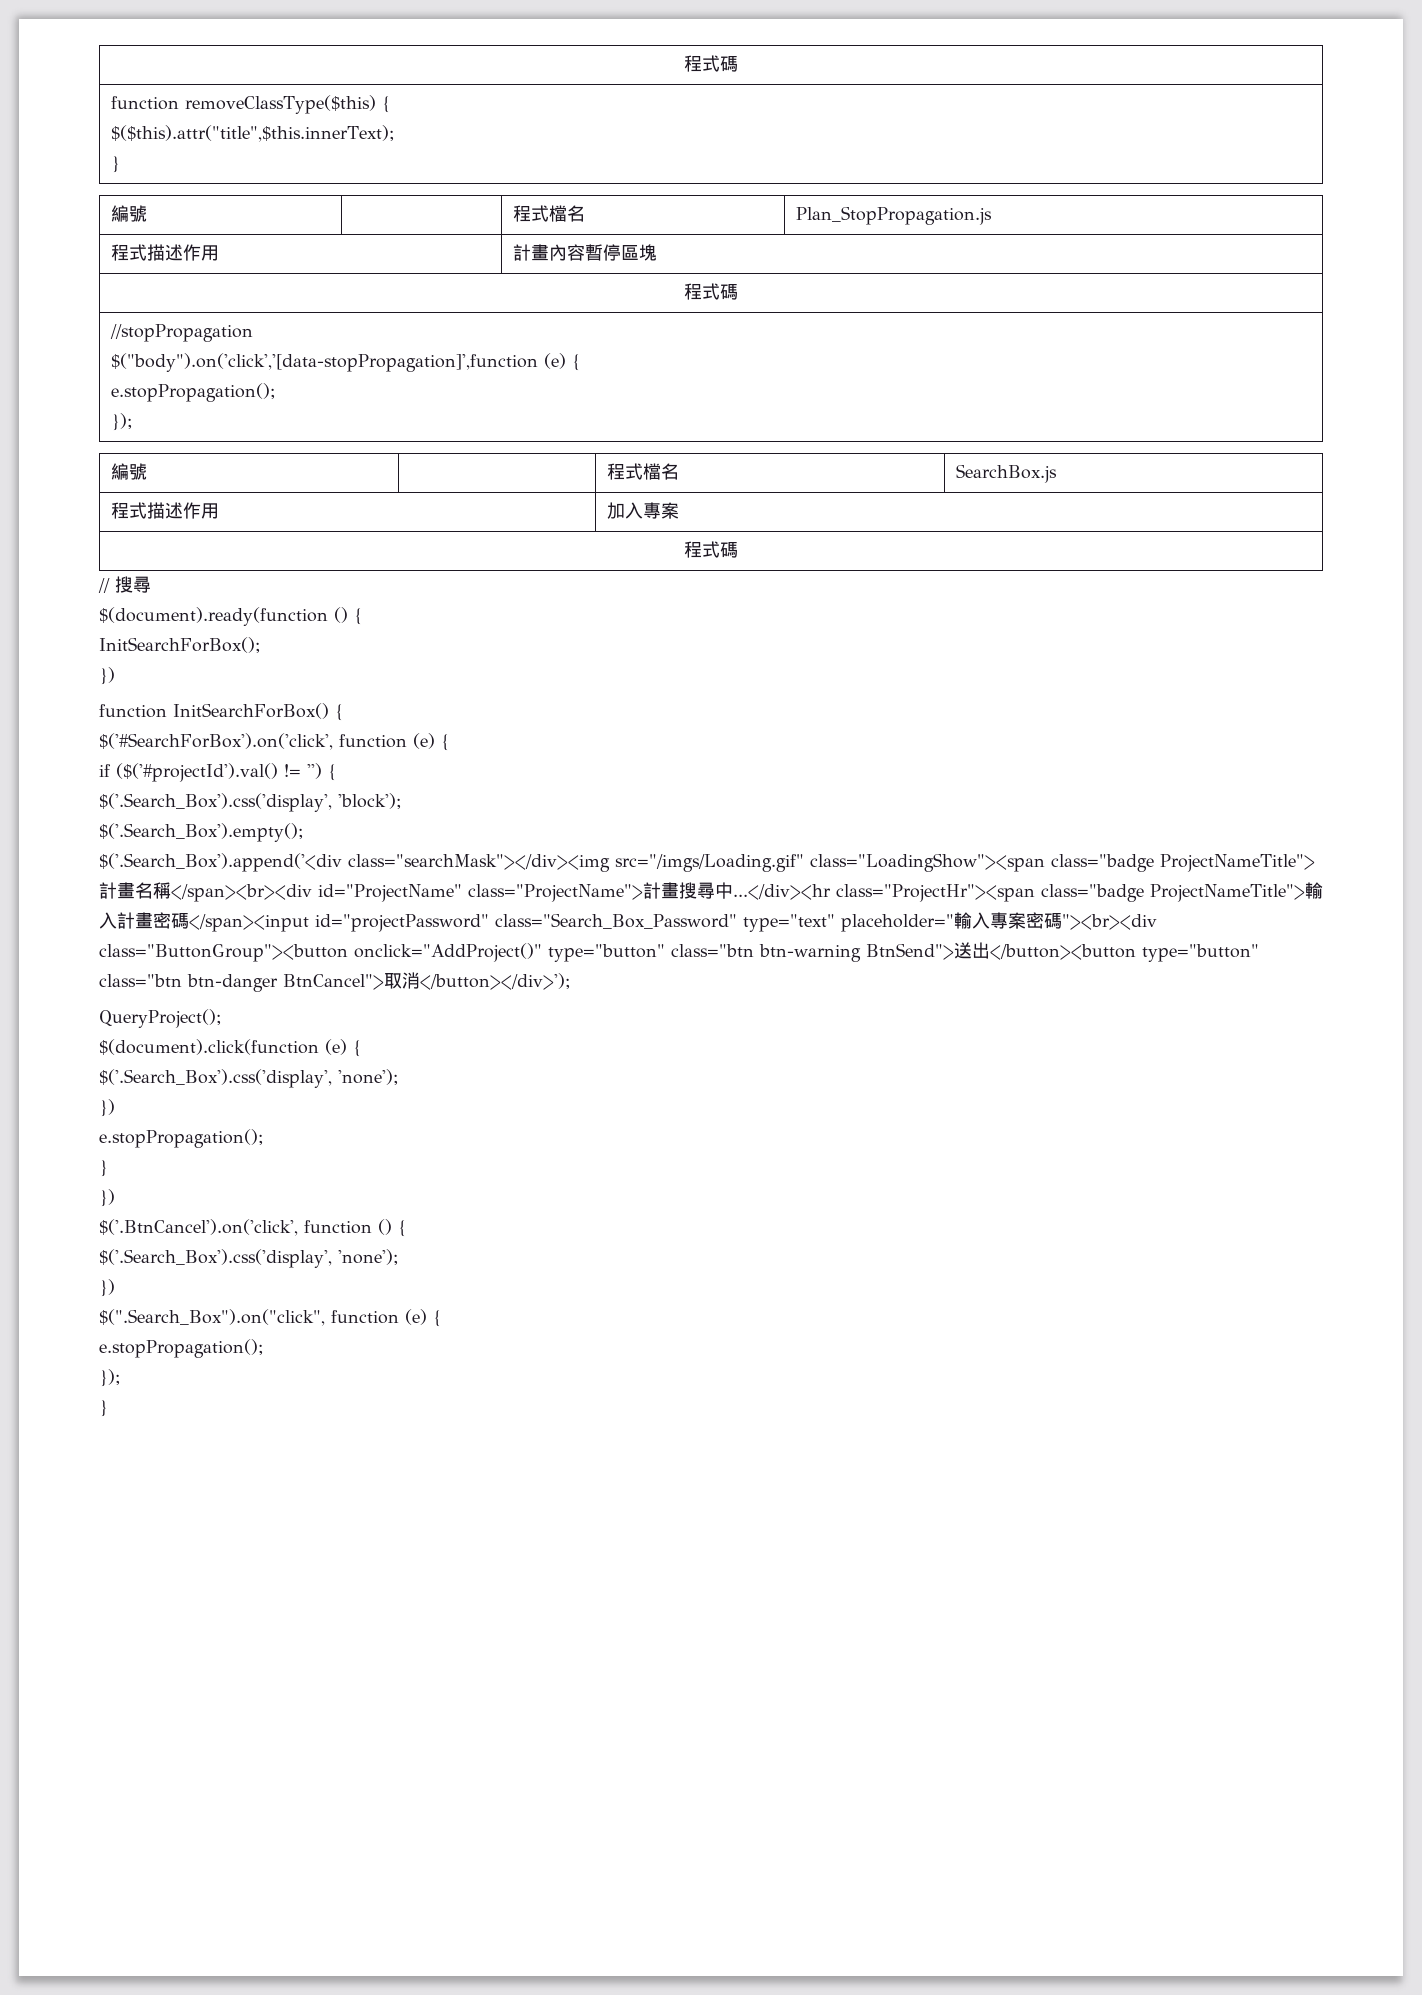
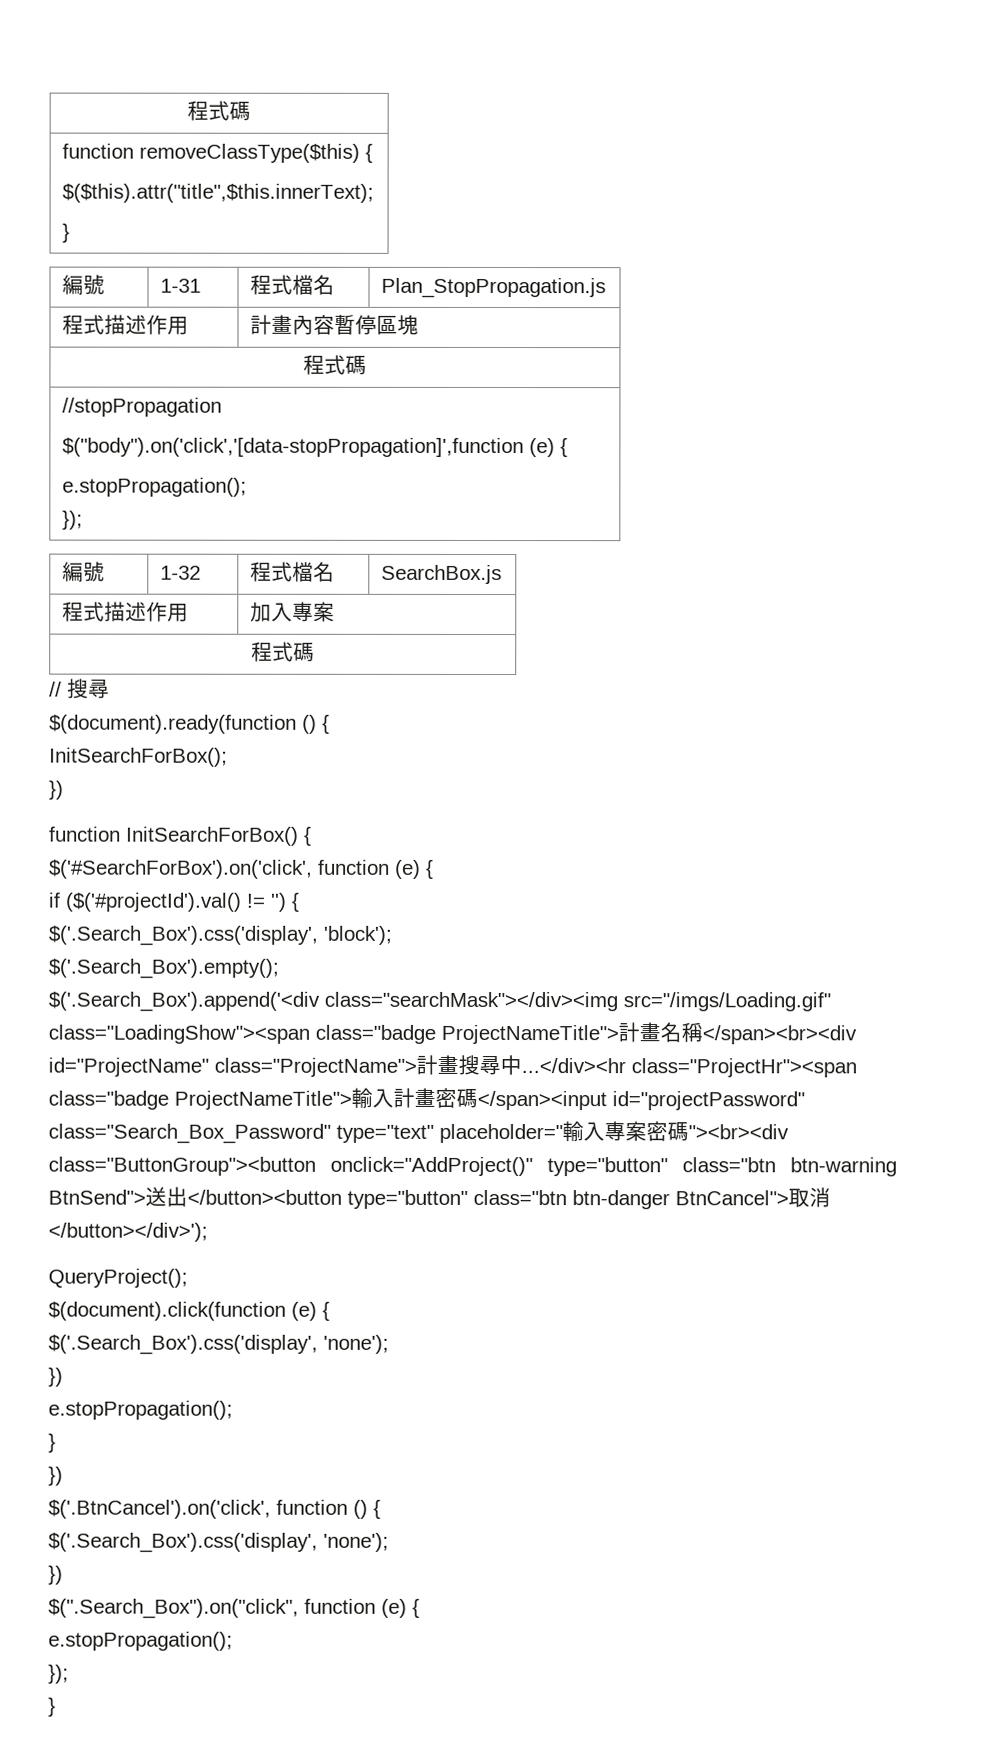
(148, 213) none -> [159,278,201,293] 1-31
(148, 471) none -> [159,565,201,580] 1-32

